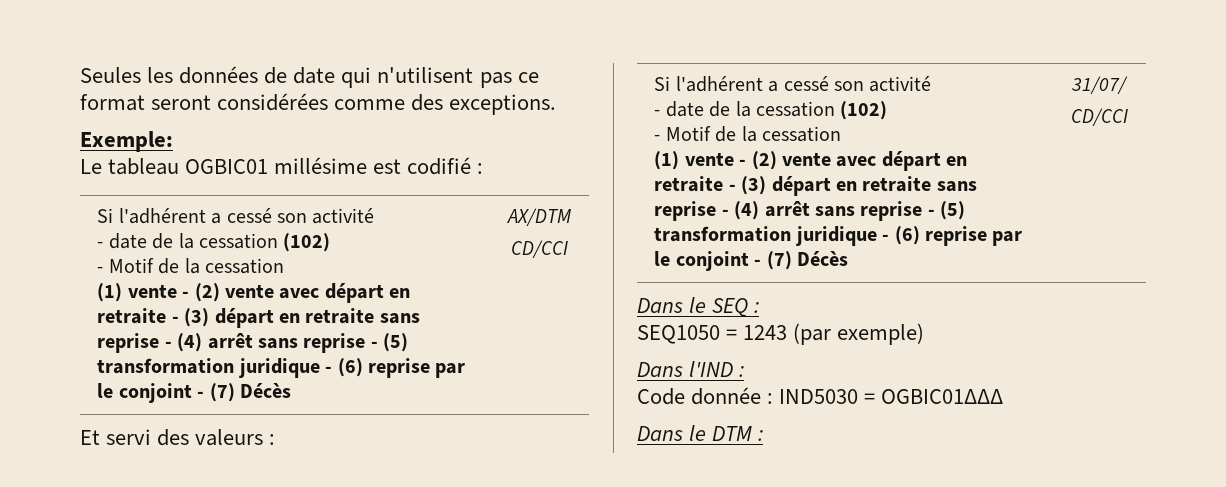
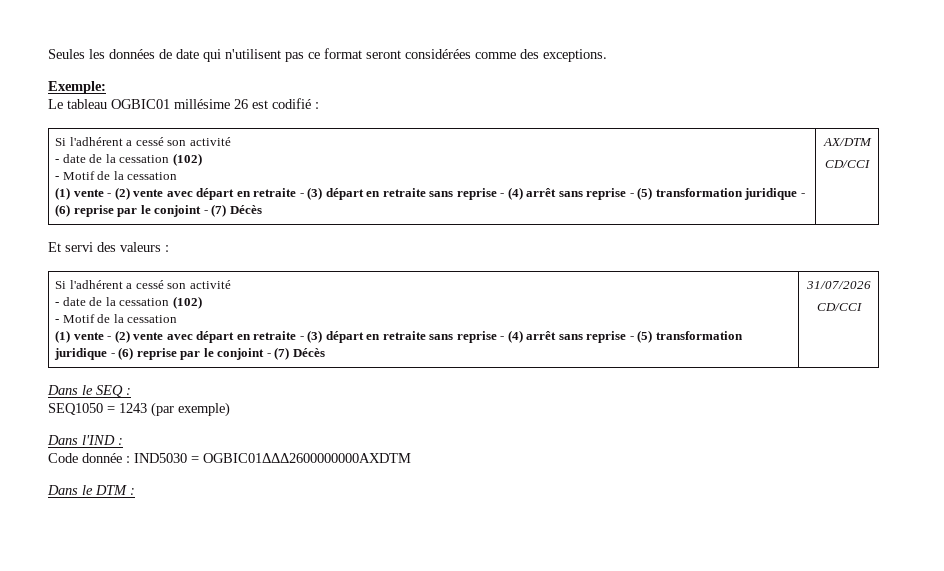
(368, 165) none -> [234,99,248,109] 26
[1071,76,1128,94] 31/07/ -> [805,281,871,289] 31/07/2026
[881,389,1004,404] OGBIC01ΔΔΔ -> [203,453,411,463] OGBIC01ΔΔΔ2600000000AXDTM

